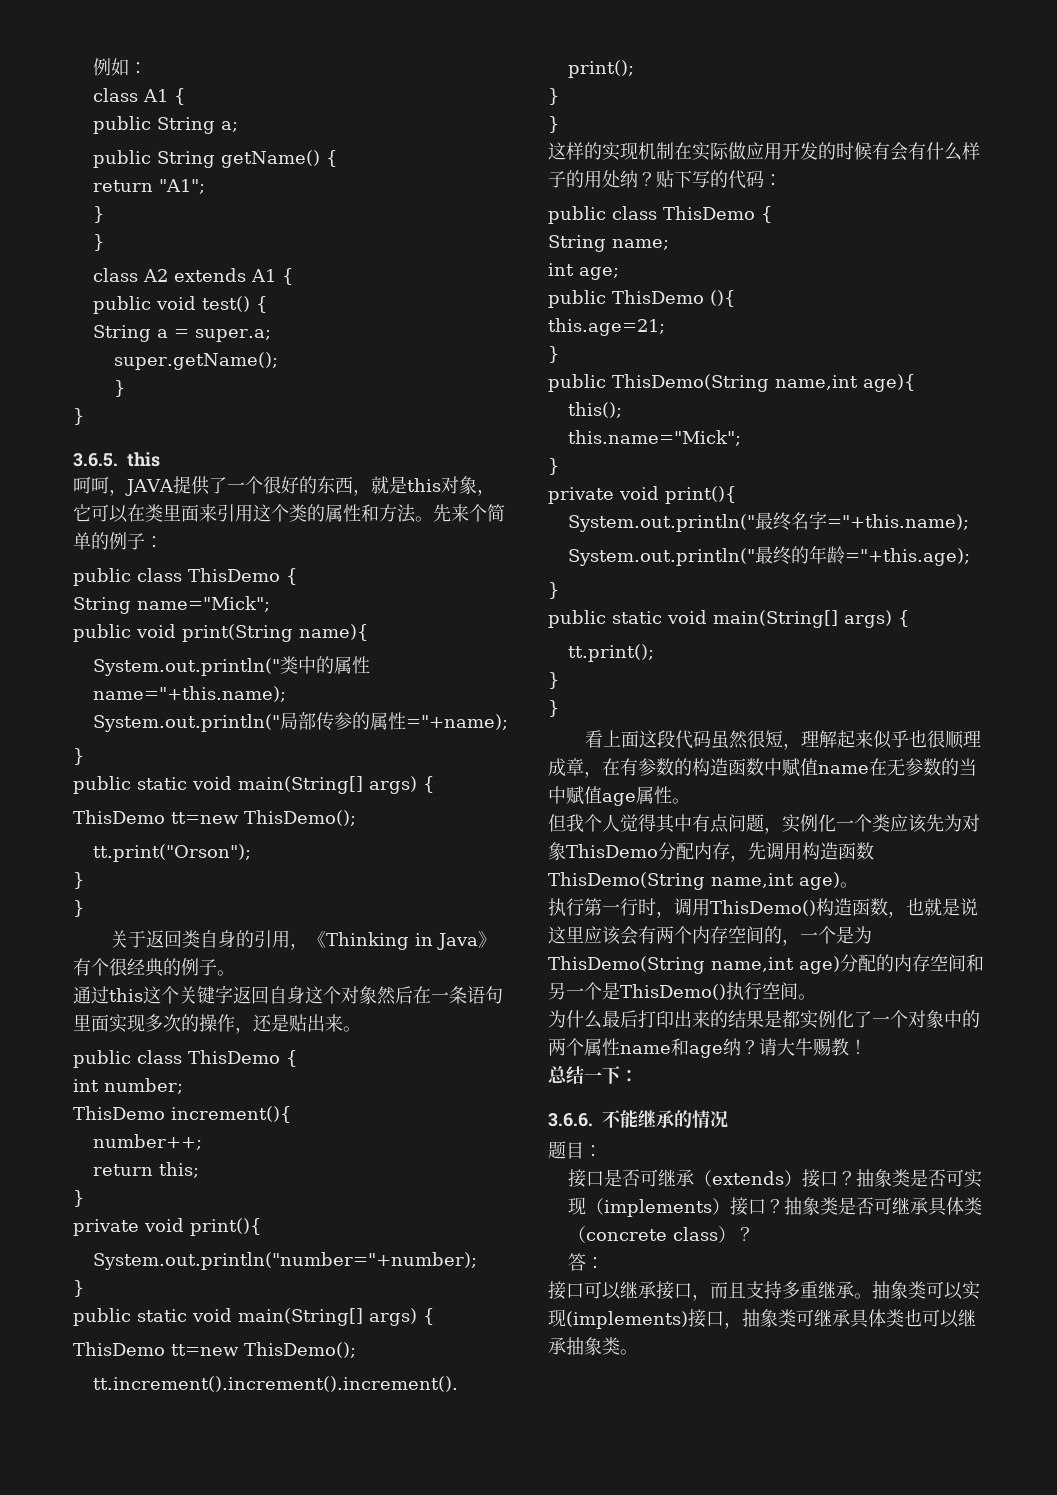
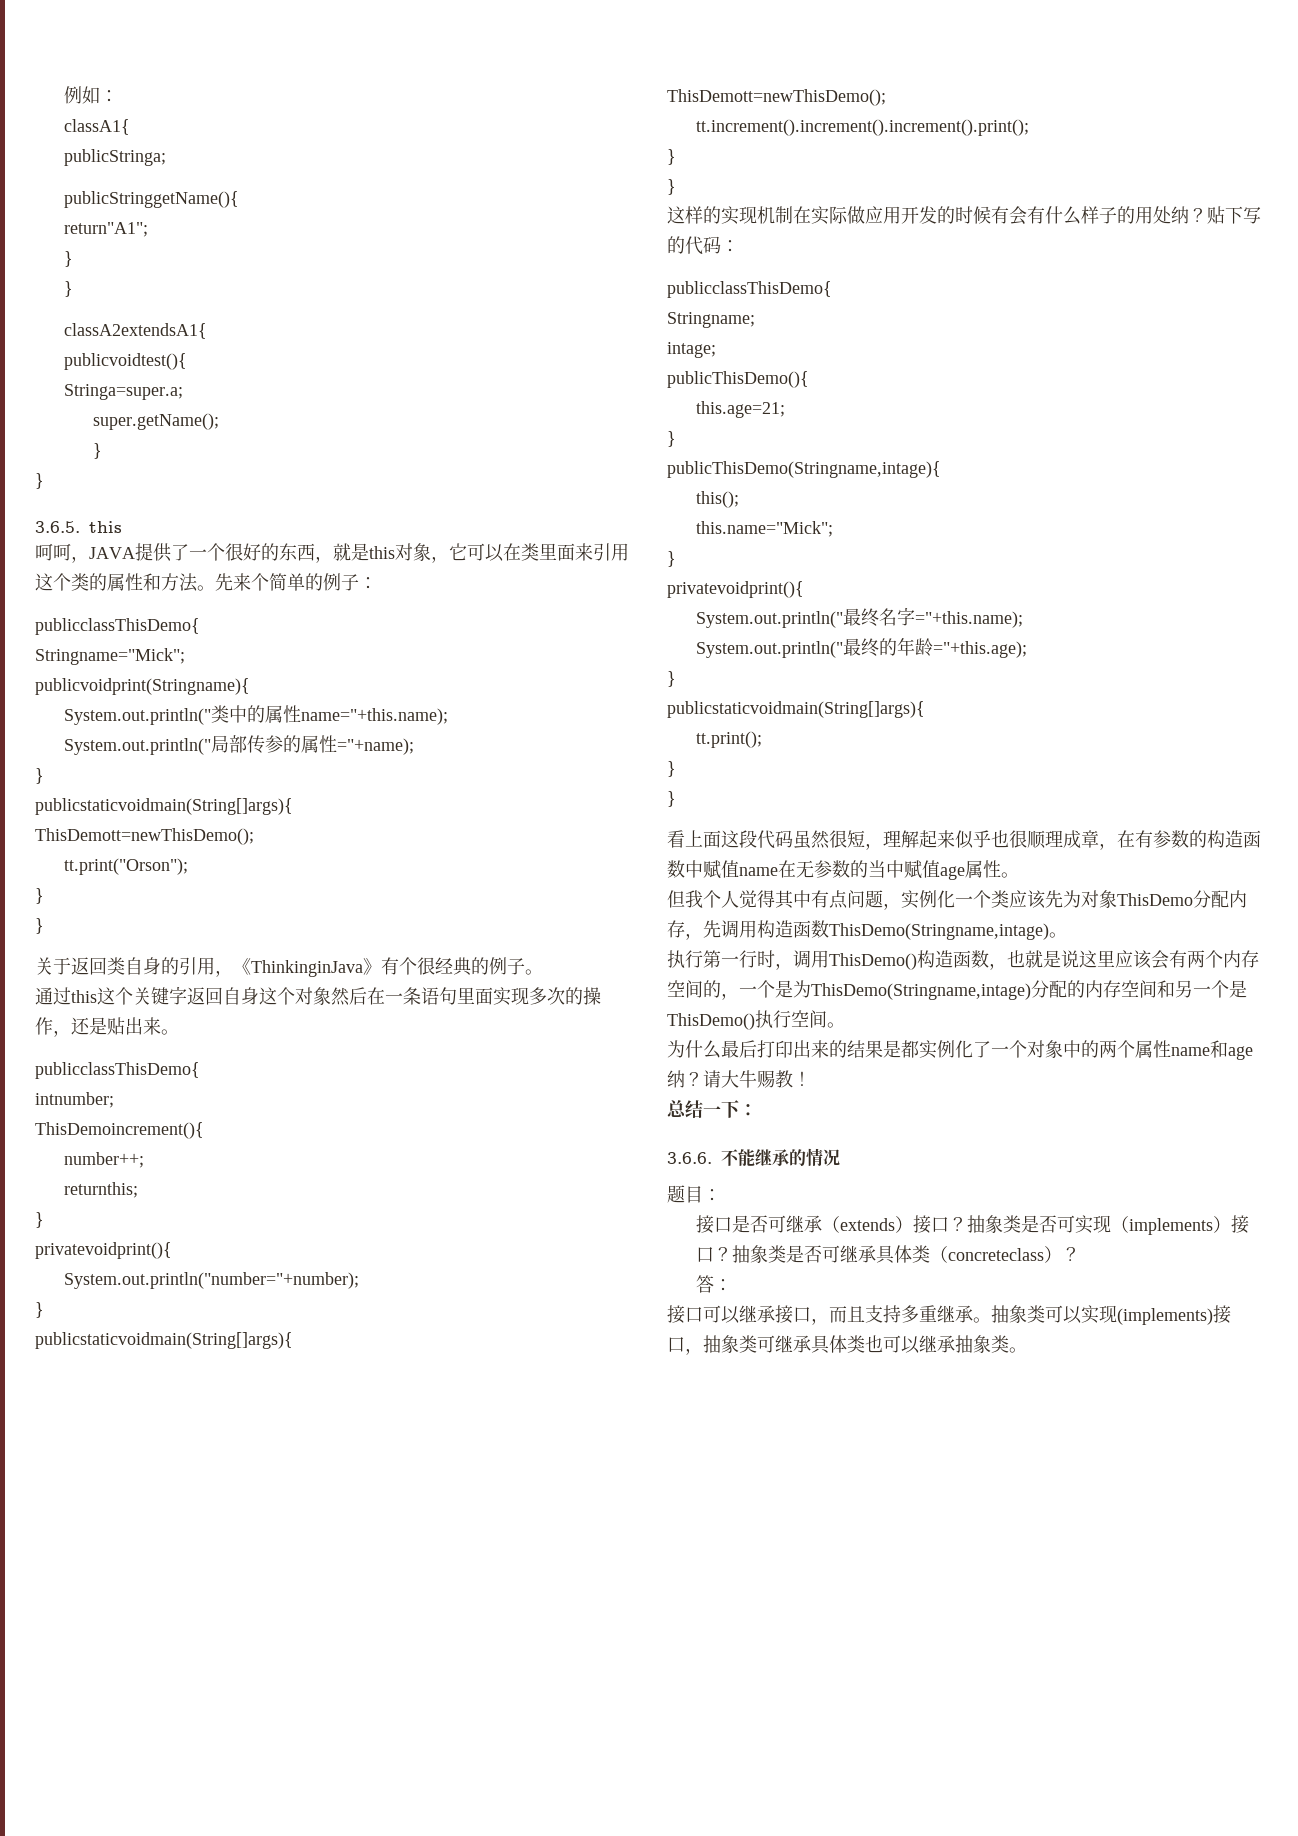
[93,88,186,105] [93,116,239,134] [93,150,338,168] [93,179,206,194] [93,206,105,223] [93,234,105,251] [93,268,294,285] [93,296,268,314] [93,325,272,342] class A1 { // public String a; // public String getName() { // return "A1"; // } // } // class A2 extends A1 { // public void test() { // String a = super.a; -> [64,119,131,135] [64,149,167,166] [64,191,240,208] [64,222,149,237] [64,251,74,267] [64,281,74,297] [64,323,208,339] [64,353,188,370] [64,384,184,400] classA1{ // publicStringa; // publicStringgetName(){ // return"A1"; // } // } // classA2extendsA1{ // publicvoidtest(){ // Stringa=super.a;
[73,568,297,586] [73,596,270,614] [73,624,368,642] public class ThisDemo { // String name="Mick"; // public void print(String name){ -> [35,618,200,635] [35,648,185,665] [35,678,250,695] publicclassThisDemo{ // Stringname="Mick"; // publicvoidprint(Stringname){
[73,776,434,794] [73,810,356,826] public static void main(String[] args) { // ThisDemo tt=new ThisDemo(); -> [35,798,293,815] [35,828,254,845] publicstaticvoidmain(String[]args){ // ThisDemott=newThisDemo();
[325,932,478,950] Thinking in Java -> [251,960,363,977] ThinkinginJava
[73,1050,297,1068] [73,1078,183,1094] [73,1106,291,1123] public class ThisDemo { // int number; // ThisDemo increment(){ -> [35,1062,200,1079] [35,1092,114,1108] [35,1122,204,1139] publicclassThisDemo{ // intnumber; // ThisDemoincrement(){
[93,1162,200,1178] [73,1190,84,1207] [73,1218,261,1236] return this; // } // private void print(){ -> [64,1182,139,1198] [35,1212,44,1228] [35,1242,172,1259] returnthis; // } // privatevoidprint(){
[73,1308,434,1326] [73,1342,356,1358] public static void main(String[] args) { // ThisDemo tt=new ThisDemo(); -> [35,1332,293,1349] [667,89,886,106] publicstaticvoidmain(String[]args){ // ThisDemott=newThisDemo();
[548,206,772,224] [548,235,669,252] [548,263,619,280] [548,290,735,308] [548,318,665,336] [548,346,559,363] [548,374,915,392] public class ThisDemo { // String name; // int age; // public ThisDemo (){ // this.age=21; // } // public ThisDemo(String name,int age){ -> [667,281,832,298] [667,312,755,328] [667,342,716,358] [667,371,809,388] [696,401,786,418] [667,431,676,447] [667,461,941,478] publicclassThisDemo{ // Stringname; // intage; // publicThisDemo(){ // this.age=21; // } // publicThisDemo(Stringname,intage){
[548,486,736,504] private void print(){ -> [667,581,804,598] privatevoidprint(){
[548,610,909,628] public static void main(String[] args) { -> [667,701,925,718] publicstaticvoidmain(String[]args){
[548,872,840,890] ThisDemo(String name,int age) -> [829,923,1049,940] ThisDemo(Stringname,intage)
[548,956,840,974] ThisDemo(String name,int age) -> [811,983,1031,1000] ThisDemo(Stringname,intage)
[586,1227,719,1241] concrete class -> [948,1248,1045,1261] concreteclass

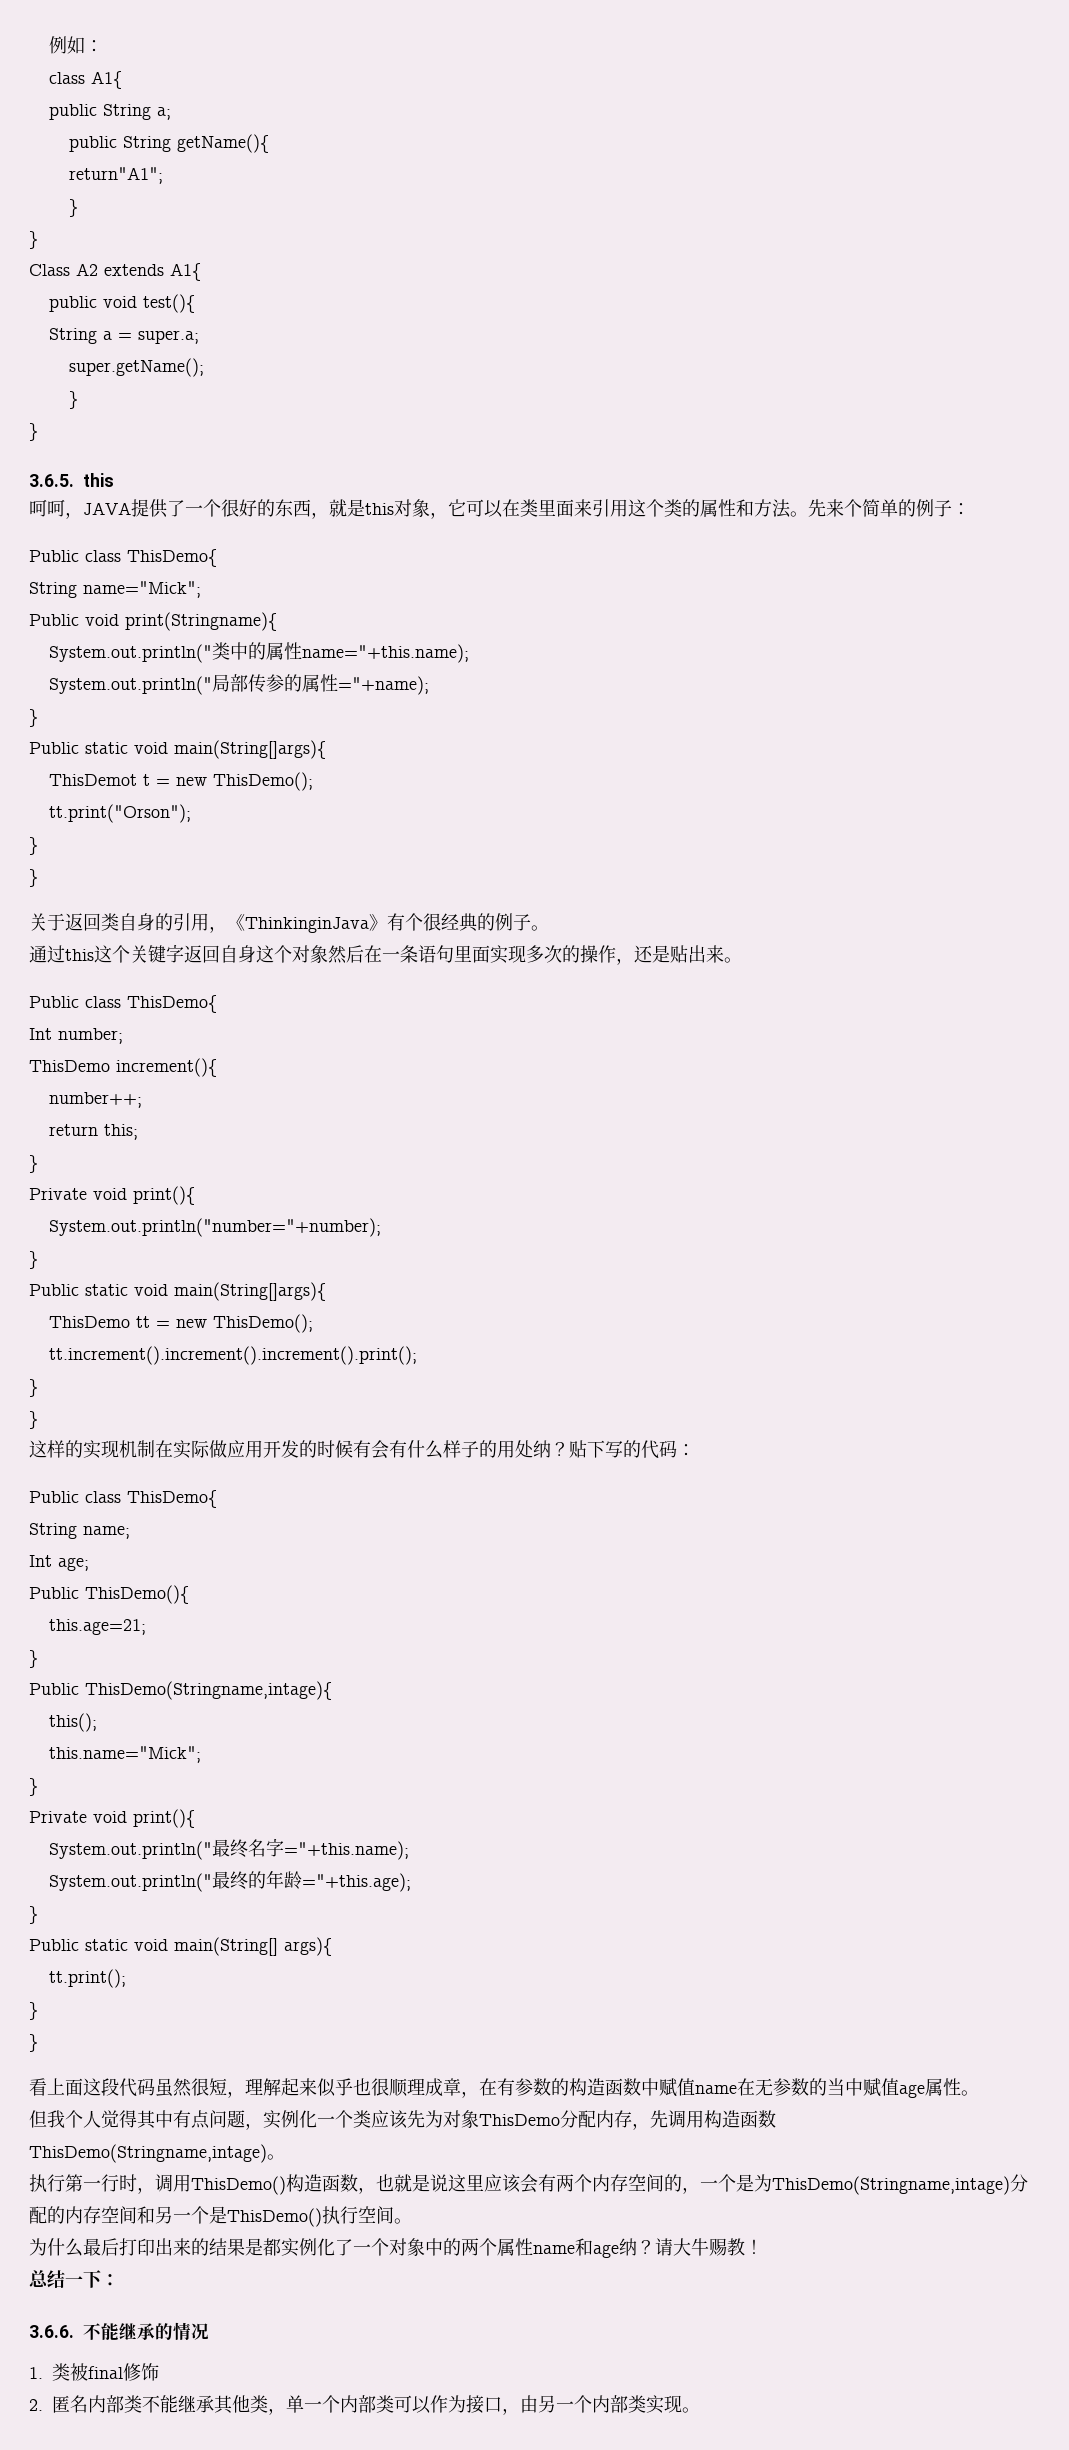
[64,119,131,135] [64,149,167,166] [64,191,240,208] [64,222,149,237] [64,251,74,267] [64,281,74,297] [64,323,208,339] [64,353,188,370] [64,384,184,400] classA1{ // publicStringa; // publicStringgetName(){ // return"A1"; // } // } // classA2extendsA1{ // publicvoidtest(){ // Stringa=super.a; -> [49,71,123,89] [49,104,172,120] [69,134,270,153] [69,167,164,184] [69,199,79,217] [29,231,38,249] [29,263,201,281] [49,294,196,313] [49,328,200,344] class A1{ // public String a; // public String getName(){ // return"A1"; // } // } // Class A2 extends A1{ // public void test(){ // String a = super.a;
[35,618,200,635] [35,648,185,665] [35,678,250,695] publicclassThisDemo{ // Stringname="Mick"; // publicvoidprint(Stringname){ -> [29,549,217,567] [29,581,201,598] [29,612,277,631] Public class ThisDemo{ // String name="Mick"; // Public void print(Stringname){
[35,798,293,815] [35,828,254,845] publicstaticvoidmain(String[]args){ // ThisDemott=newThisDemo(); -> [29,740,326,759] [49,772,314,791] Public static void main(String[]args){ // ThisDemot t = new ThisDemo();
[35,1062,200,1079] [35,1092,114,1108] [35,1122,204,1139] publicclassThisDemo{ // intnumber; // ThisDemoincrement(){ -> [29,995,217,1013] [29,1028,123,1044] [29,1058,217,1077] Public class ThisDemo{ // Int number; // ThisDemo increment(){
[64,1182,139,1198] [35,1212,44,1228] [35,1242,172,1259] returnthis; // } // privatevoidprint(){ -> [49,1124,139,1140] [29,1155,38,1173] [29,1186,195,1205] return this; // } // Private void print(){
[35,1332,293,1349] [667,89,886,106] publicstaticvoidmain(String[]args){ // ThisDemott=newThisDemo(); -> [29,1282,326,1301] [49,1314,314,1333] Public static void main(String[]args){ // ThisDemo tt = new ThisDemo();
[667,281,832,298] [667,312,755,328] [667,342,716,358] [667,371,809,388] publicclassThisDemo{ // Stringname; // intage; // publicThisDemo(){ -> [29,1490,217,1508] [29,1523,130,1539] [29,1555,89,1571] [29,1585,189,1604] Public class ThisDemo{ // String name; // Int age; // Public ThisDemo(){
[667,461,941,478] publicThisDemo(Stringname,intage){ -> [29,1681,332,1700] Public ThisDemo(Stringname,intage){
[667,581,804,598] privatevoidprint(){ -> [29,1809,195,1828] Private void print(){
[667,701,925,718] publicstaticvoidmain(String[]args){ -> [29,1937,332,1956] Public static void main(String[] args){
[667,1185,721,1203] [696,1215,1250,1235] [696,1245,1081,1264] [696,1275,733,1293] [667,1305,1231,1325] [667,1335,1009,1355] 题目： // 接口是否可继承（extends）接口？抽象类是否可实现（implements）接口？抽象类是否可继承具体类（concreteclass）？ // 答： // 接口可以继承接口，而且支持多重继承。抽象类可以实现(implements)接口，抽象类可继承具体类也可以继承抽象类 -> [29,2363,159,2381] [29,2395,682,2415] 1.类被final修饰 // 2.匿名内部类不能继承其他类，单一个内部类可以作为接口，由另一个内部类实现

